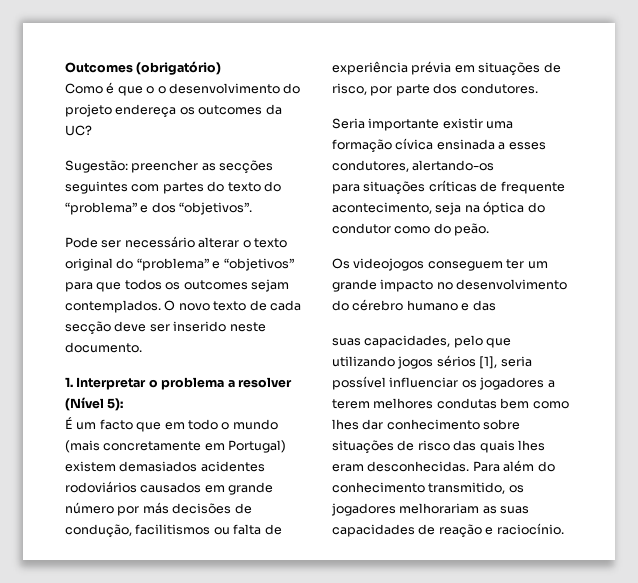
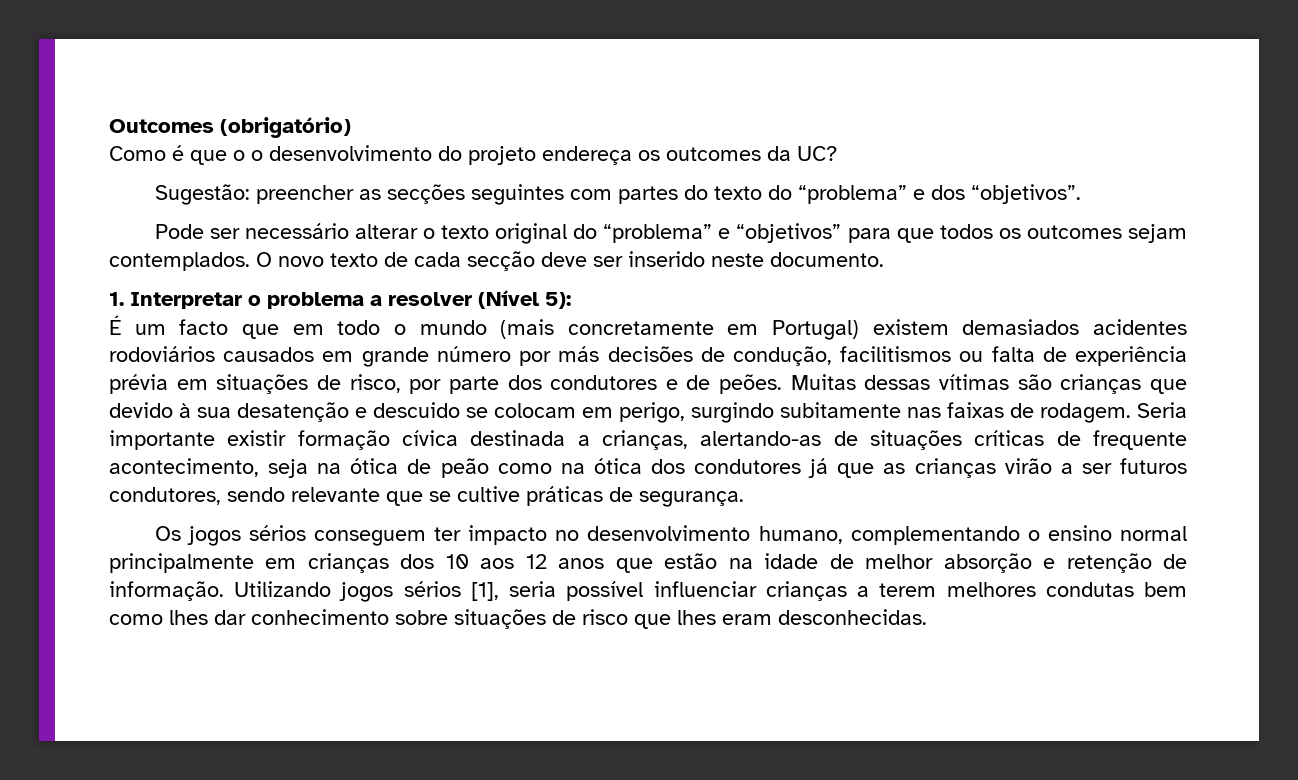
[460,83,538,94] condutores. // -> [550,374,1187,394] [109,402,1131,423] condutores e de peões. Muitas dessas vítimas são crianças que devido à sua desatenção e descuido se colocam em perigo, surgindo subitamente nas faixas de rodagem.
[486,121,514,129] uma -> (287, 438) none
[436,139,546,150] [332,160,495,172] [332,184,360,194] ensinada a esses condutores, alertando-os // para -> [470,430,858,450] destinada a crianças, alertando-as de
[483,201,545,215] [332,223,490,236] [332,258,548,271] [332,279,568,292] [332,299,496,311] [332,335,512,348] [332,356,395,367] óptica do condutor como do peão. // Os videojogos conseguem ter um grande impacto no desenvolvimento do cérebro humano e das // suas capacidades, pelo que utilizando -> [350,458,1187,478] [109,486,744,507] [154,525,1187,546] [109,553,1188,573] [109,581,332,601] ótica de peão como na ótica dos condutores já que as crianças virão a ser futuros condutores, sendo relevante que se cultive práticas de segurança. // Os jogos sérios conseguem ter impacto no desenvolvimento humano, complementando o ensino normal principalmente em crianças dos 10 aos 12 anos que estão na idade de melhor absorção e retenção de informação. Utilizando
[461,377,545,390] os jogadores -> [765,581,847,601] crianças
[453,440,515,453] das quais -> [634,614,671,629] que
[472,460,555,472] [332,482,524,494] [331,503,530,516] [332,523,564,538] Para além do conhecimento transmitido, os jogadores melhorariam as suas capacidades de reação e raciocínio. -> (927, 617) none

